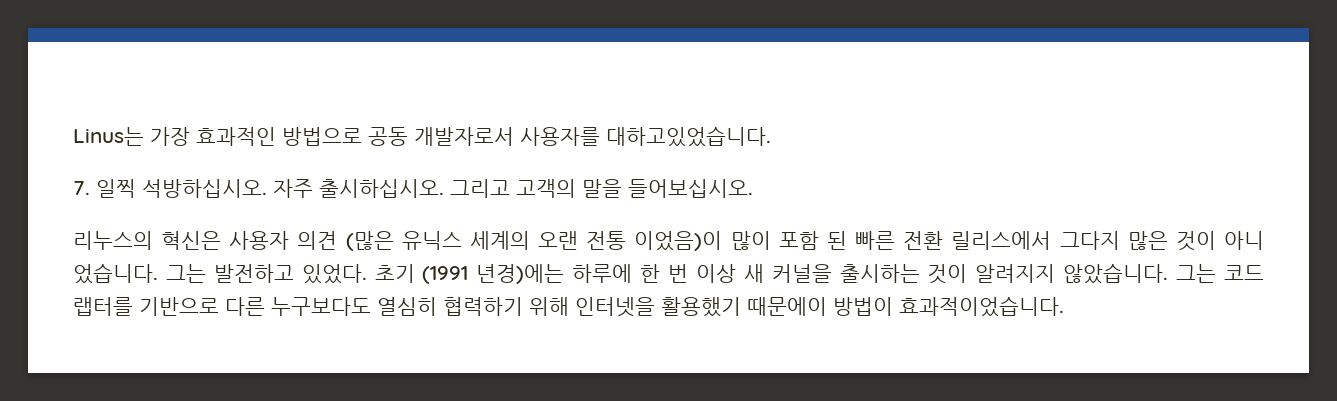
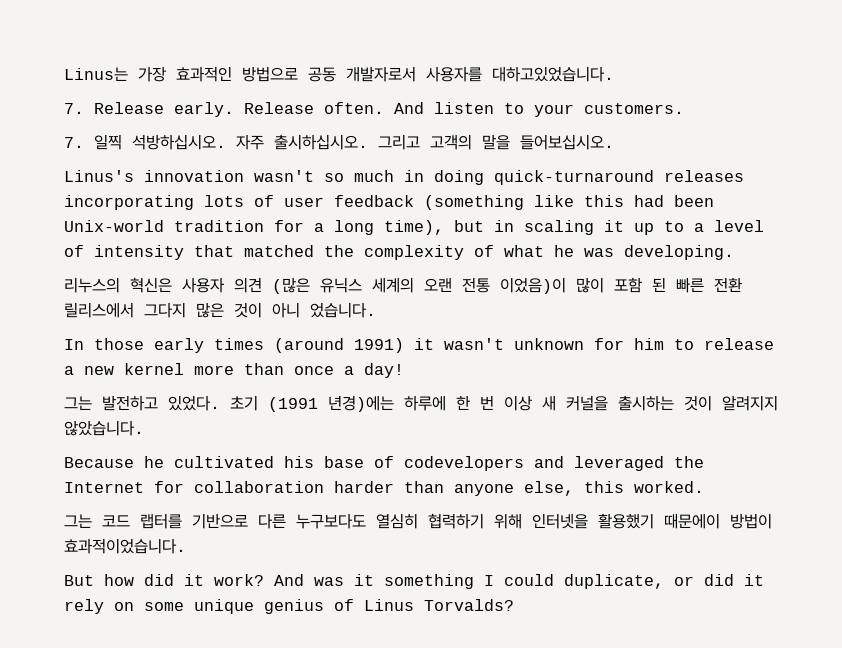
(771, 136) none -> [64,102,684,117] // 7. Release early. Release often. And listen to your customers.
(753, 188) none -> [64,170,744,185] [64,195,714,210] [64,220,764,235] [64,245,734,260] // Linus's innovation wasn't so much in doing quick-turnaround releases incorporating lots of user feedback (something like this had been Unix-world tradition for a long time), but in scaling it up to a level of intensity that matched the complexity of what he was developing.
(158, 273) none -> [64,338,774,353] [64,363,404,378] // In those early times (around 1991) it wasn't unknown for him to release a new kernel more than once a day! //
(1169, 273) none -> [64,456,704,471] [64,481,704,496] // Because he cultivated his base of codevelopers and leveraged the Internet for collaboration harder than anyone else, this worked. //
(1064, 306) none -> [64,574,764,589] [64,599,514,614] // But how did it work? And was it something I could duplicate, or did it rely on some unique genius of Linus Torvalds?

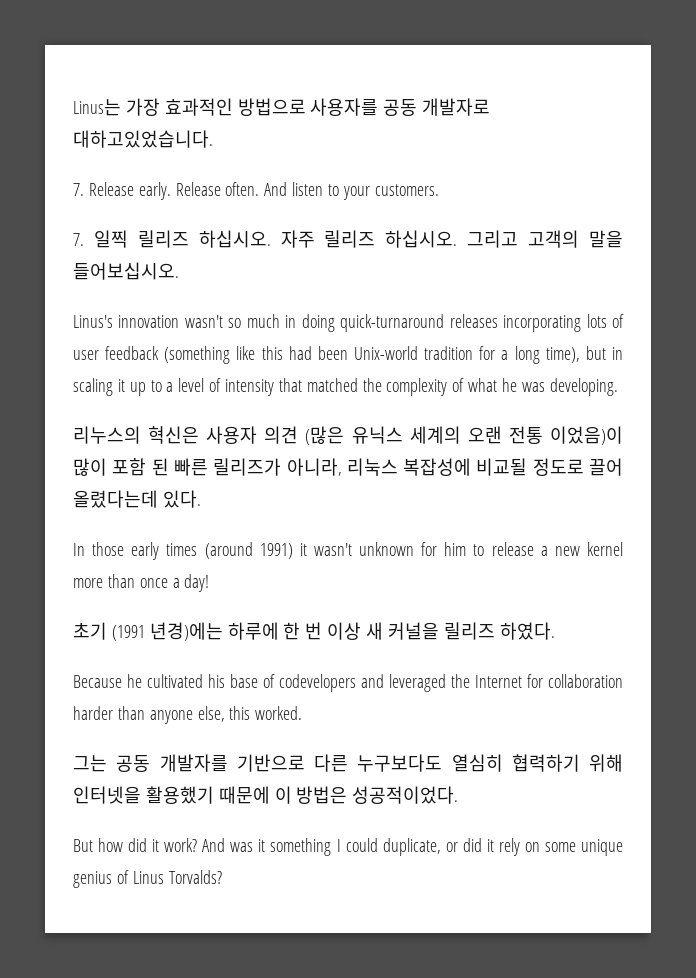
[308,66,482,82] 공동 개발자로서 사용자를 -> [310,98,491,116] 사용자를 공동 개발자로
[132,134,368,150] 석방하십시오. 자주 출시하십시오. -> [137,230,458,248] 릴리즈 하십시오. 자주 릴리즈 하십시오.
[714,277,742,292] [64,302,376,318] 전환 릴리스에서 그다지 많은 것이 아니 었습니다. -> [213,458,623,476] [73,490,201,508] 릴리즈가 아니라, 리눅스 복잡성에 비교될 정도로 끌어 올렸다는데 있다.
[64,395,220,411] 그는 발전하고 있었다. -> (210, 583) none
[618,395,778,411] [64,420,144,436] 출시하는 것이 알려지지 않았습니다. -> [443,622,555,640] 릴리즈 하였다.
[102,513,182,529] 코드 랩터를 -> [116,754,228,772] 공동 개발자를
[664,513,772,529] [64,538,186,554] 때문에이 방법이 효과적이었습니다. -> [218,786,459,804] 때문에 이 방법은 성공적이었다.

